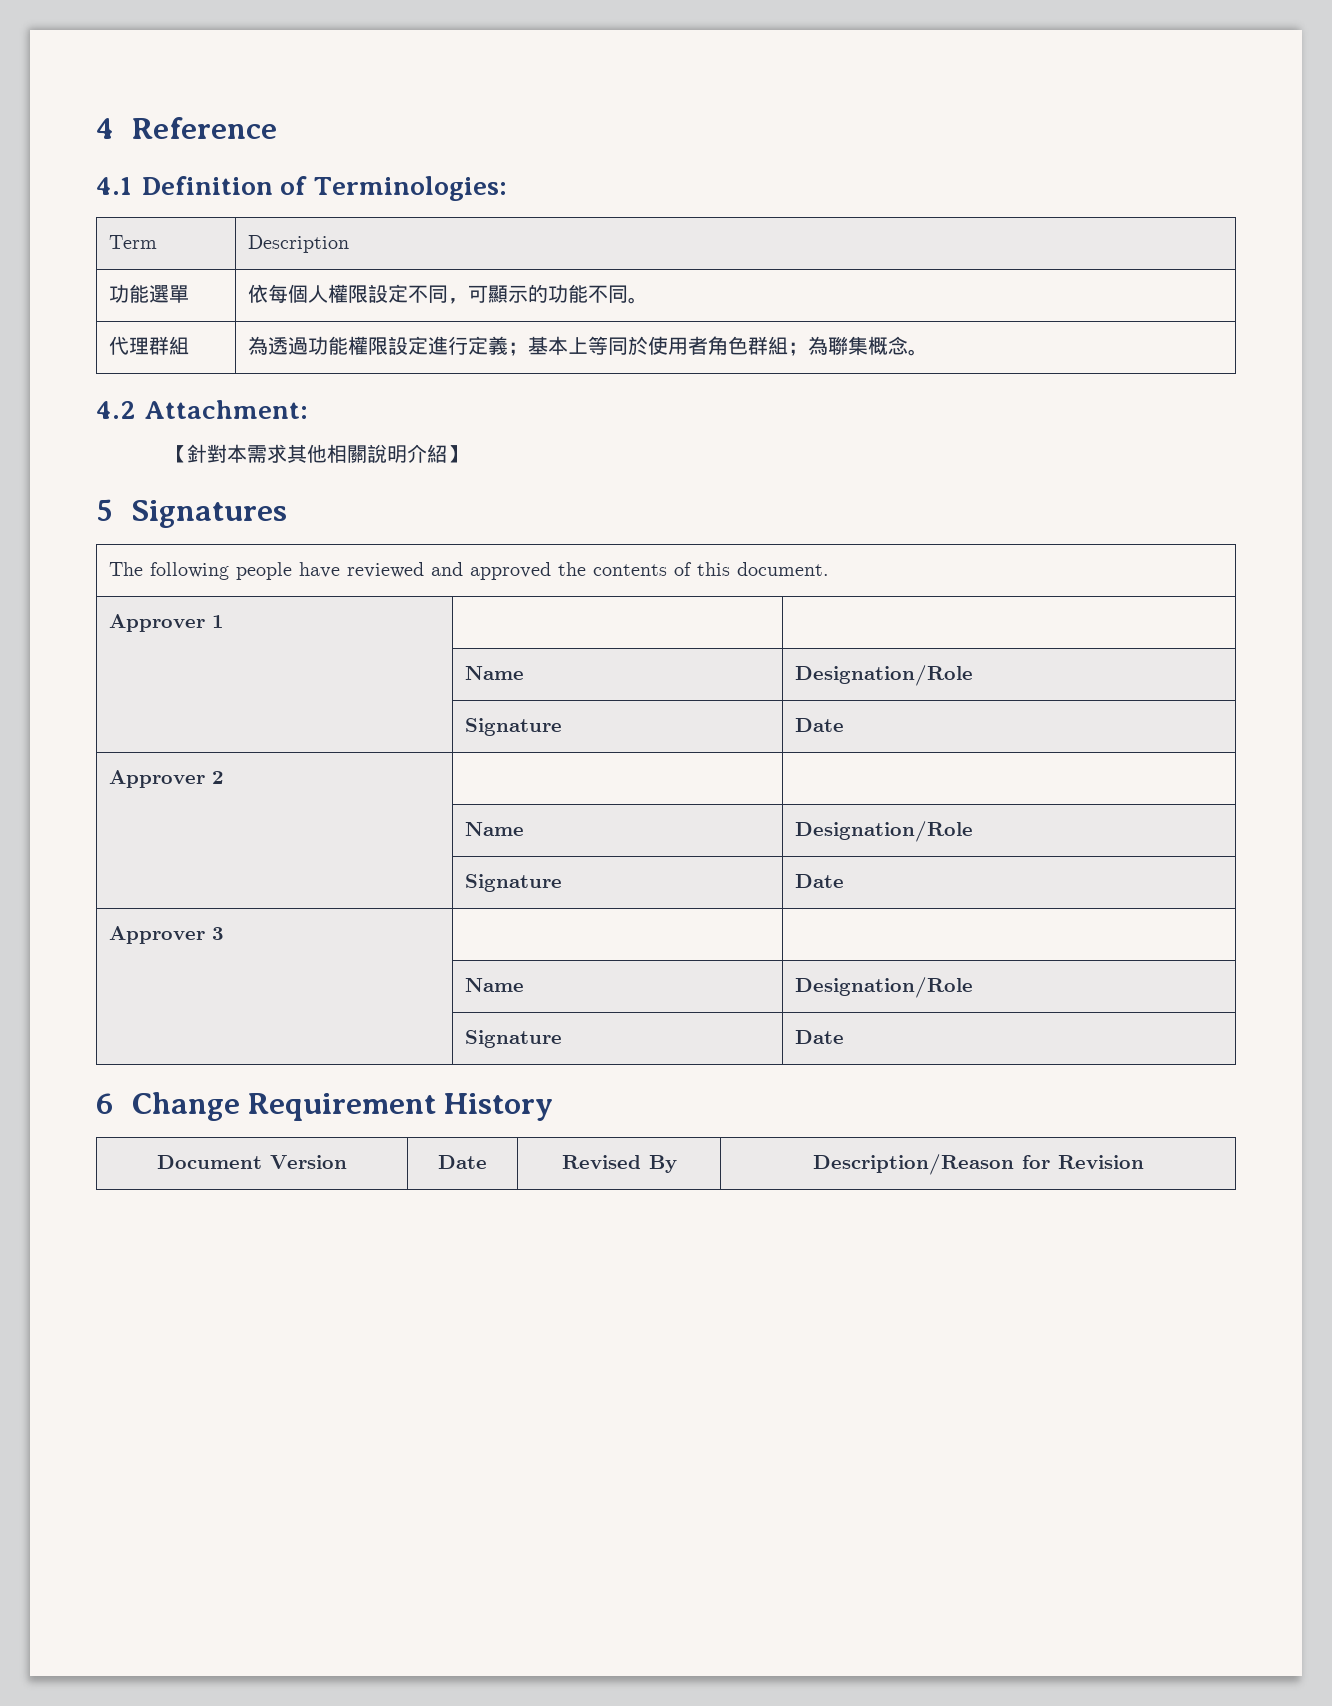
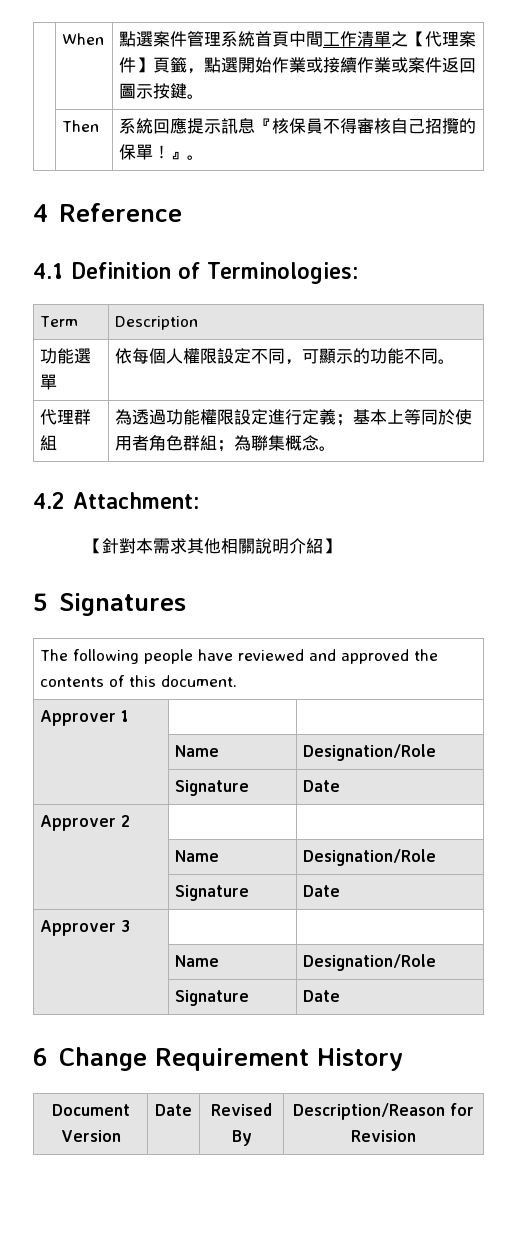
(96, 128) none -> [62,33,105,45] [119,31,477,47] [119,57,477,74] [119,83,205,99] [62,120,100,132] [119,118,477,134] [119,144,205,160] | When | 點選案件管理系統首頁中間工作清單之【代理案件】頁籤，點選開始作業或接續作業或案件返回圖示按鍵。 // | Then | 系統回應提示訊息『核保員不得審核自己招攬的保單！』。 //

